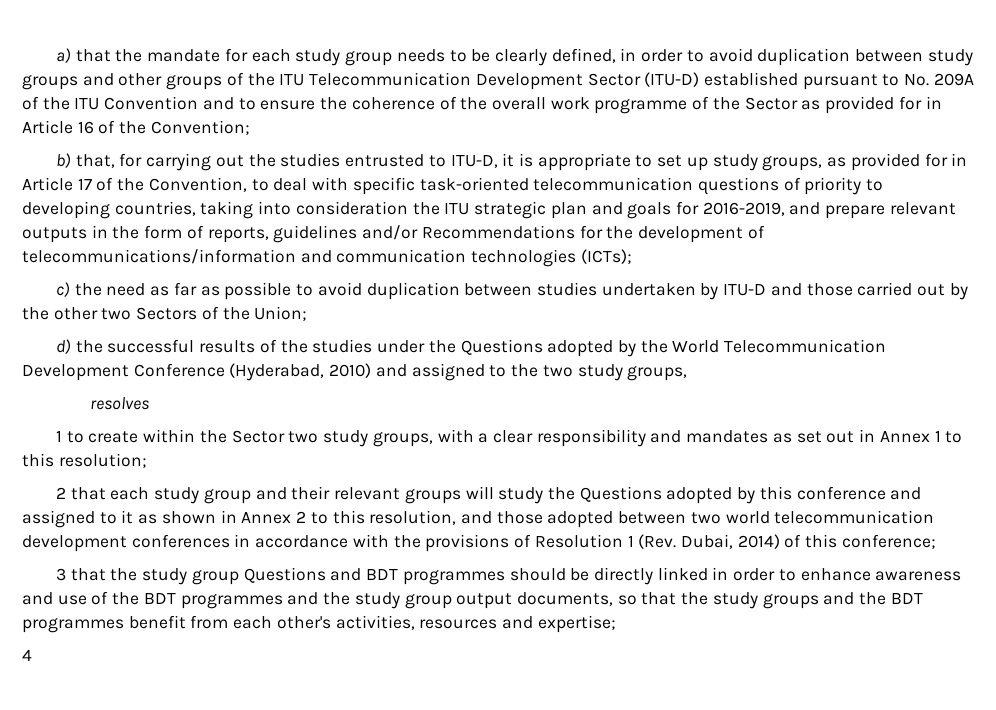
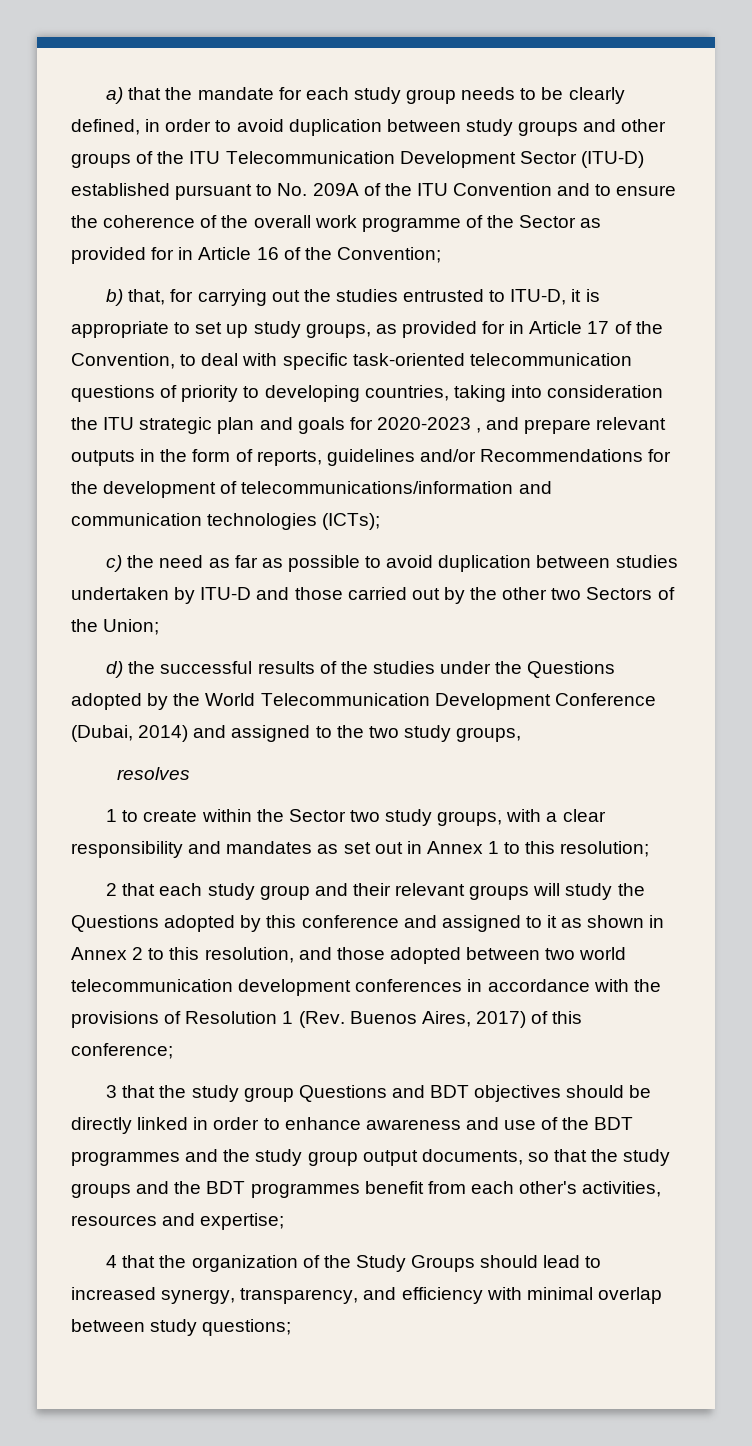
[702,202,785,216] 2016-2019, -> [376,417,482,433] 2020-2023 ,
[229,363,372,381] (Hyderabad, 2010) -> [71,725,189,742] (Dubai, 2014)
[680,534,780,549] Dubai, 2014) -> [349,1011,526,1028] Buenos Aires, 2017)
[402,570,505,585] programmes -> [474,1085,562,1102] objectives
(32, 655) none -> [122,1255,602,1272] [71,1287,662,1304] [71,1319,292,1336] that the organization of the Study Groups should lead to increased synergy, transparency, and efficiency with minimal overlap between study questions;

